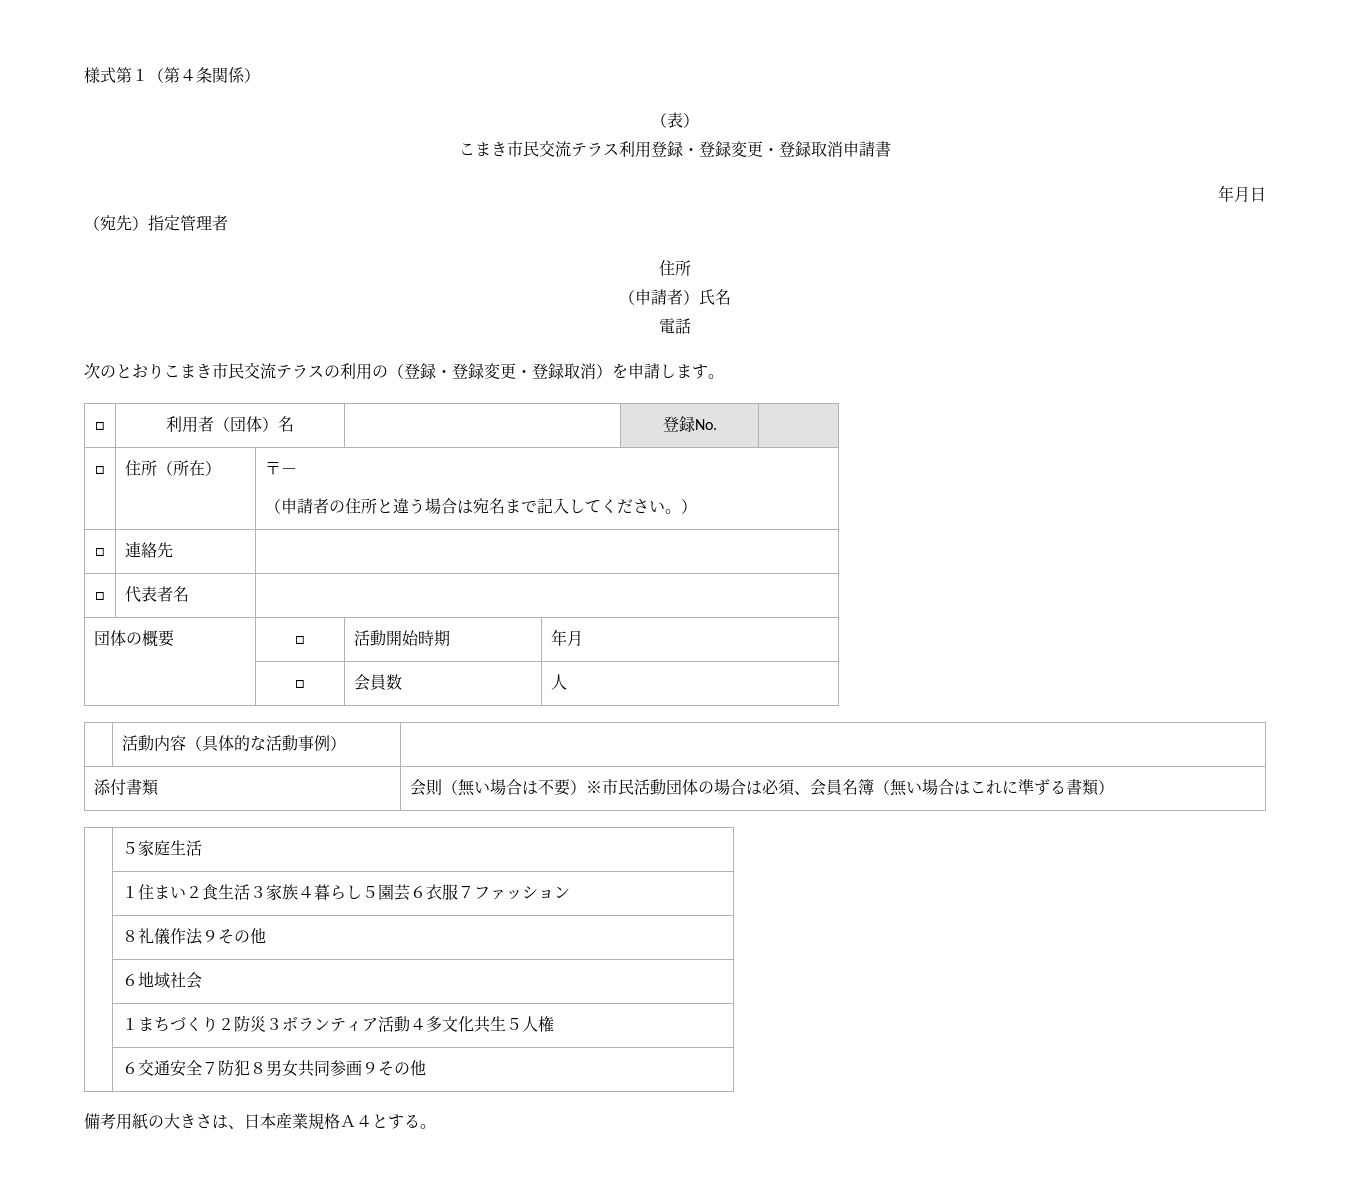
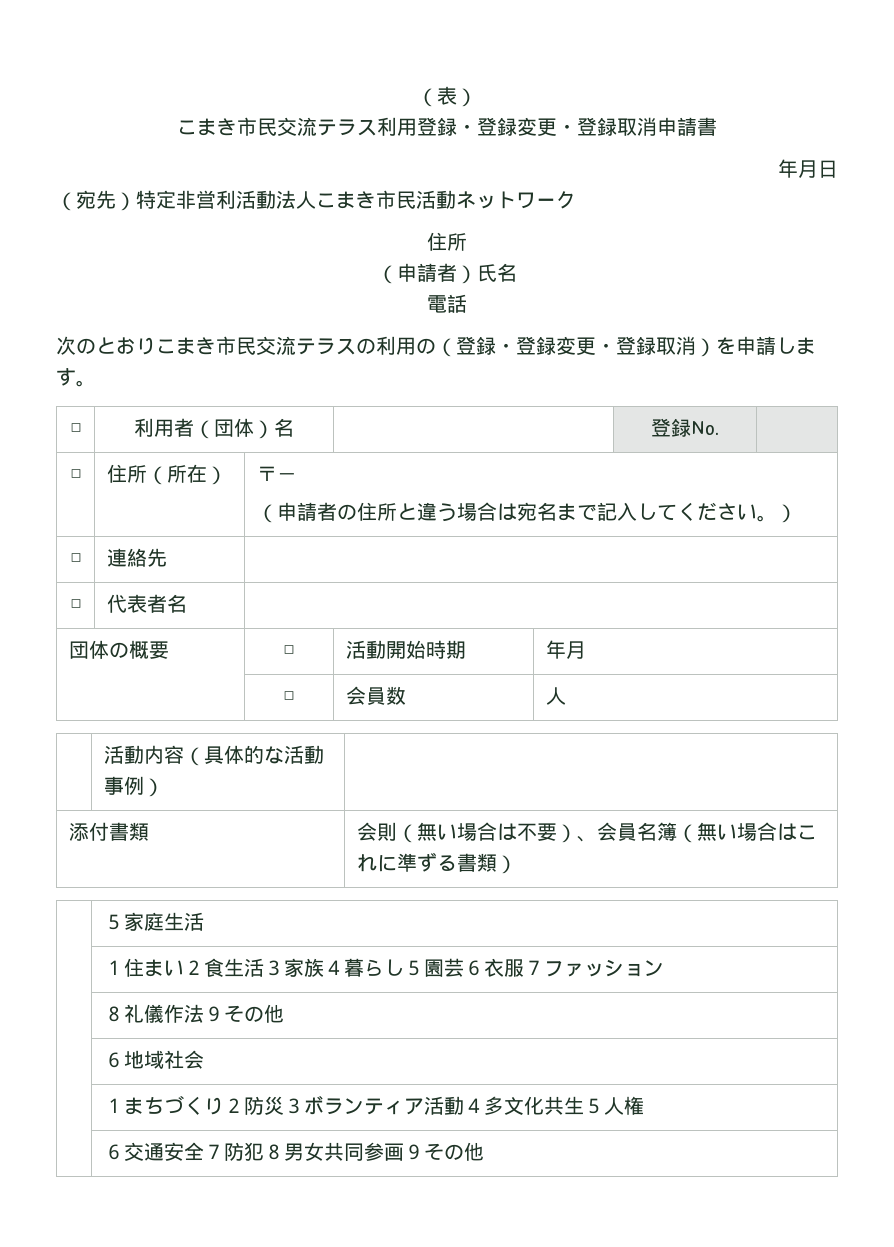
[84,67,260,83] 様式第１（第４条関係） // -> (417, 97) none
[148,215,228,231] 指定管理者 -> [136,190,576,209] 特定非営利活動法人こまき市民活動ネットワーク
[586,779,795,796] ※市民活動団体の場合は必須 -> (577, 833) none
[84,1112,436,1130] // 備考用紙の大きさは、日本産業規格Ａ４とする。 -> (484, 1151) none

